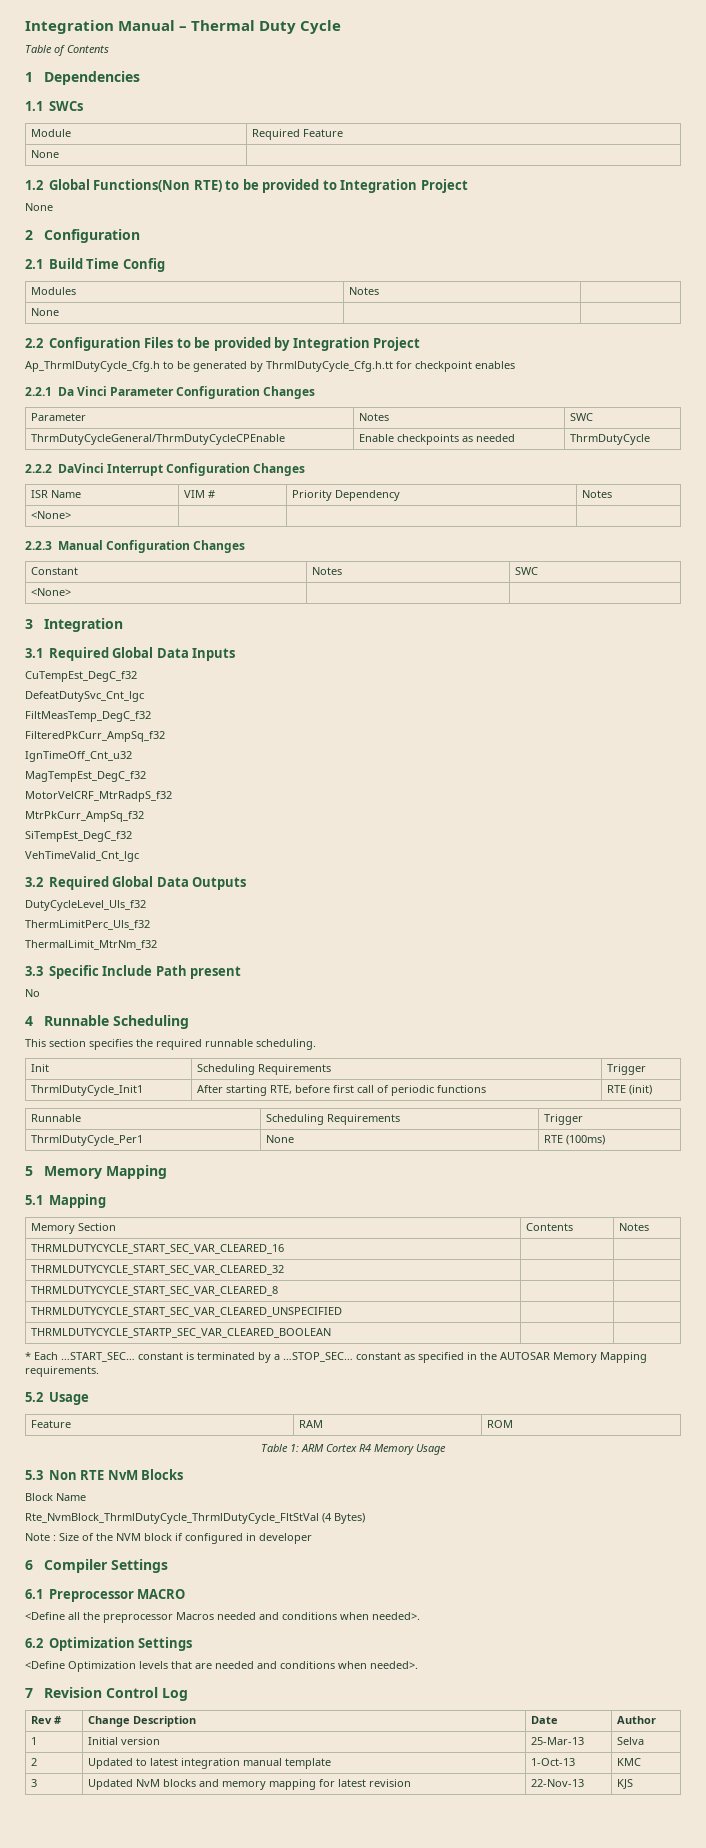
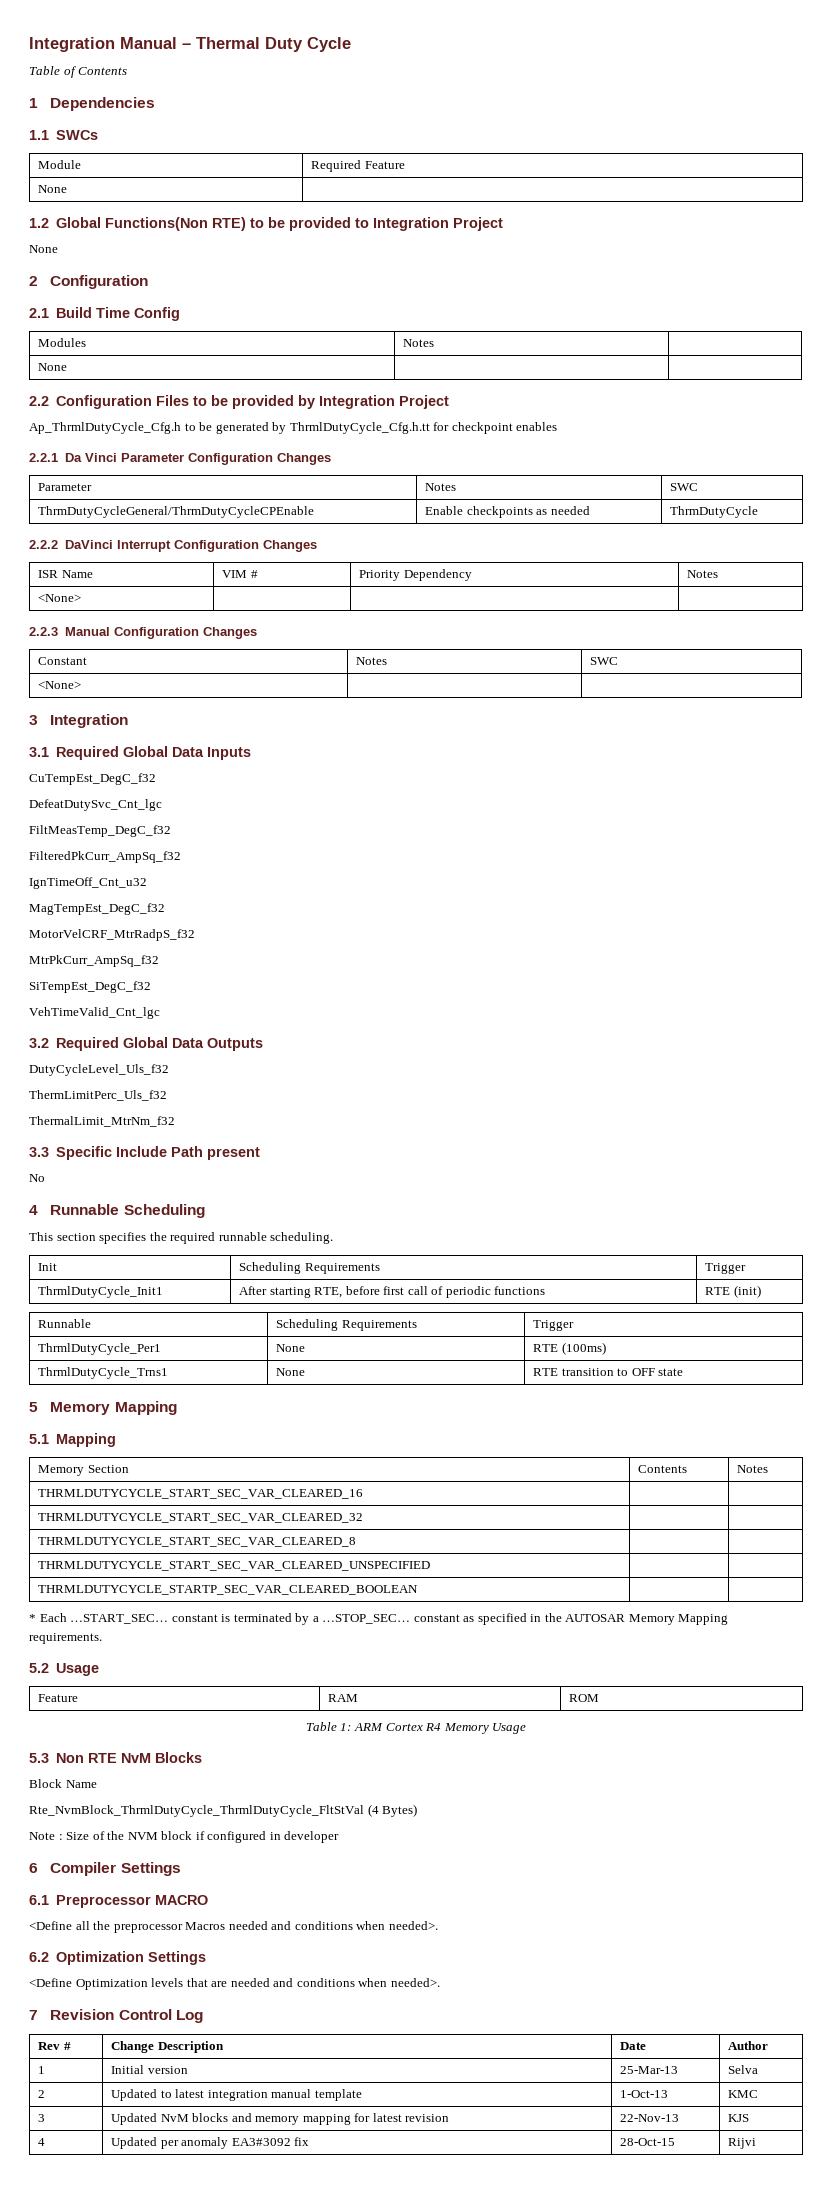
(606, 1140) none -> [38,1367,169,1379] [276,1368,306,1376] [533,1368,684,1376] // ThrmlDutyCycle_Trns1 | None | RTE transition to OFF state
(634, 1784) none -> [38,2138,46,2146] [111,2137,310,2149] [620,2138,676,2146] [728,2138,757,2149] // 4 | Updated per anomaly EA3#3092 fix | 28-Oct-15 | Rijvi

